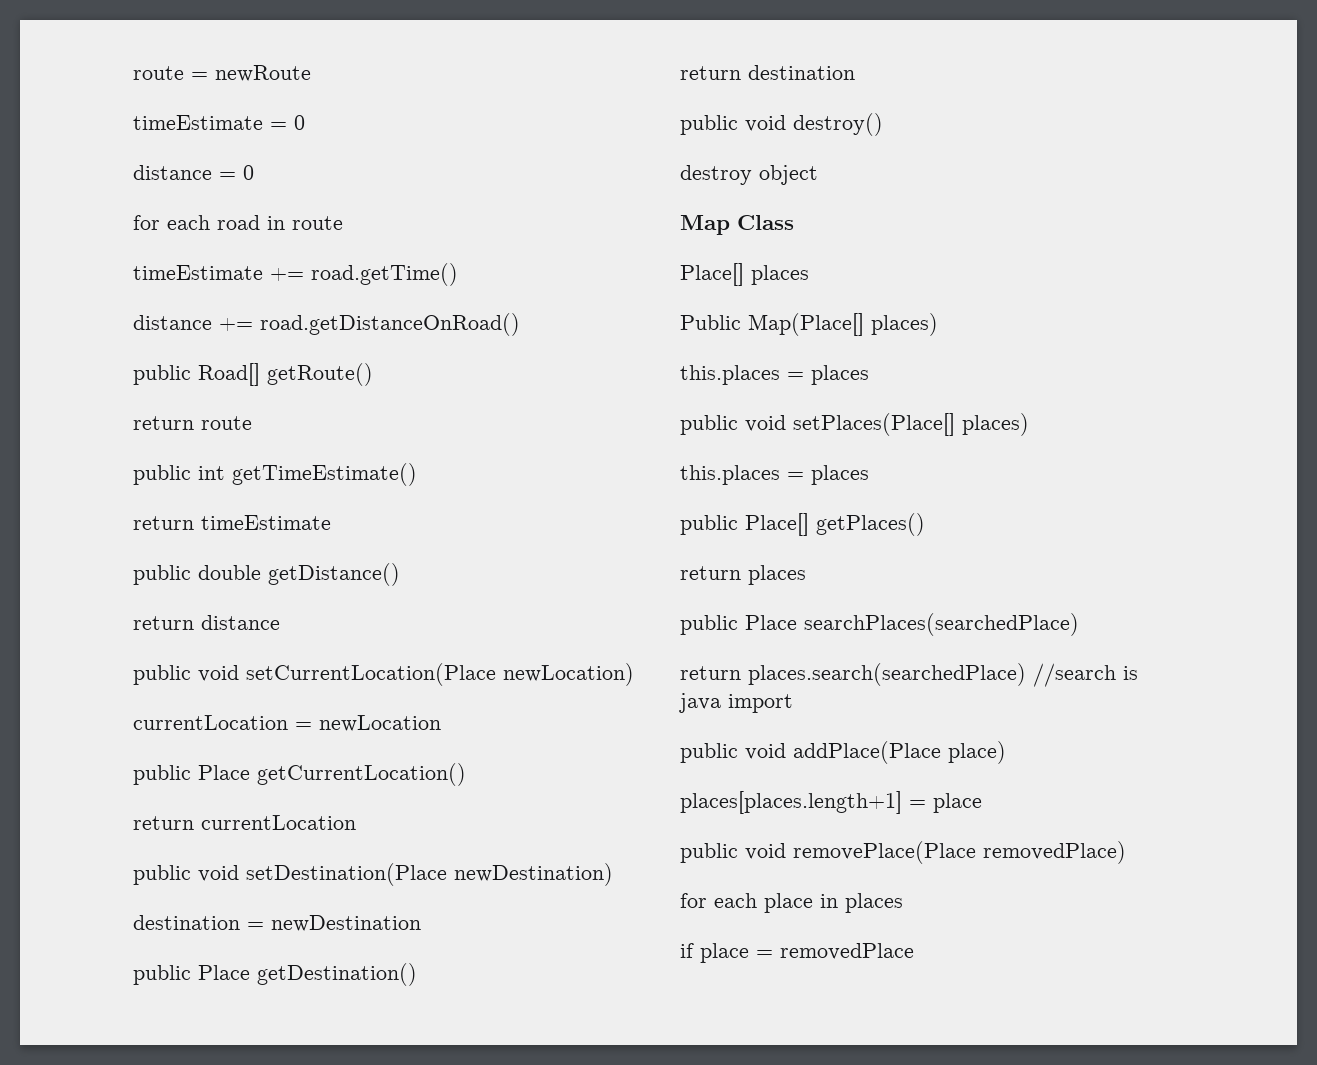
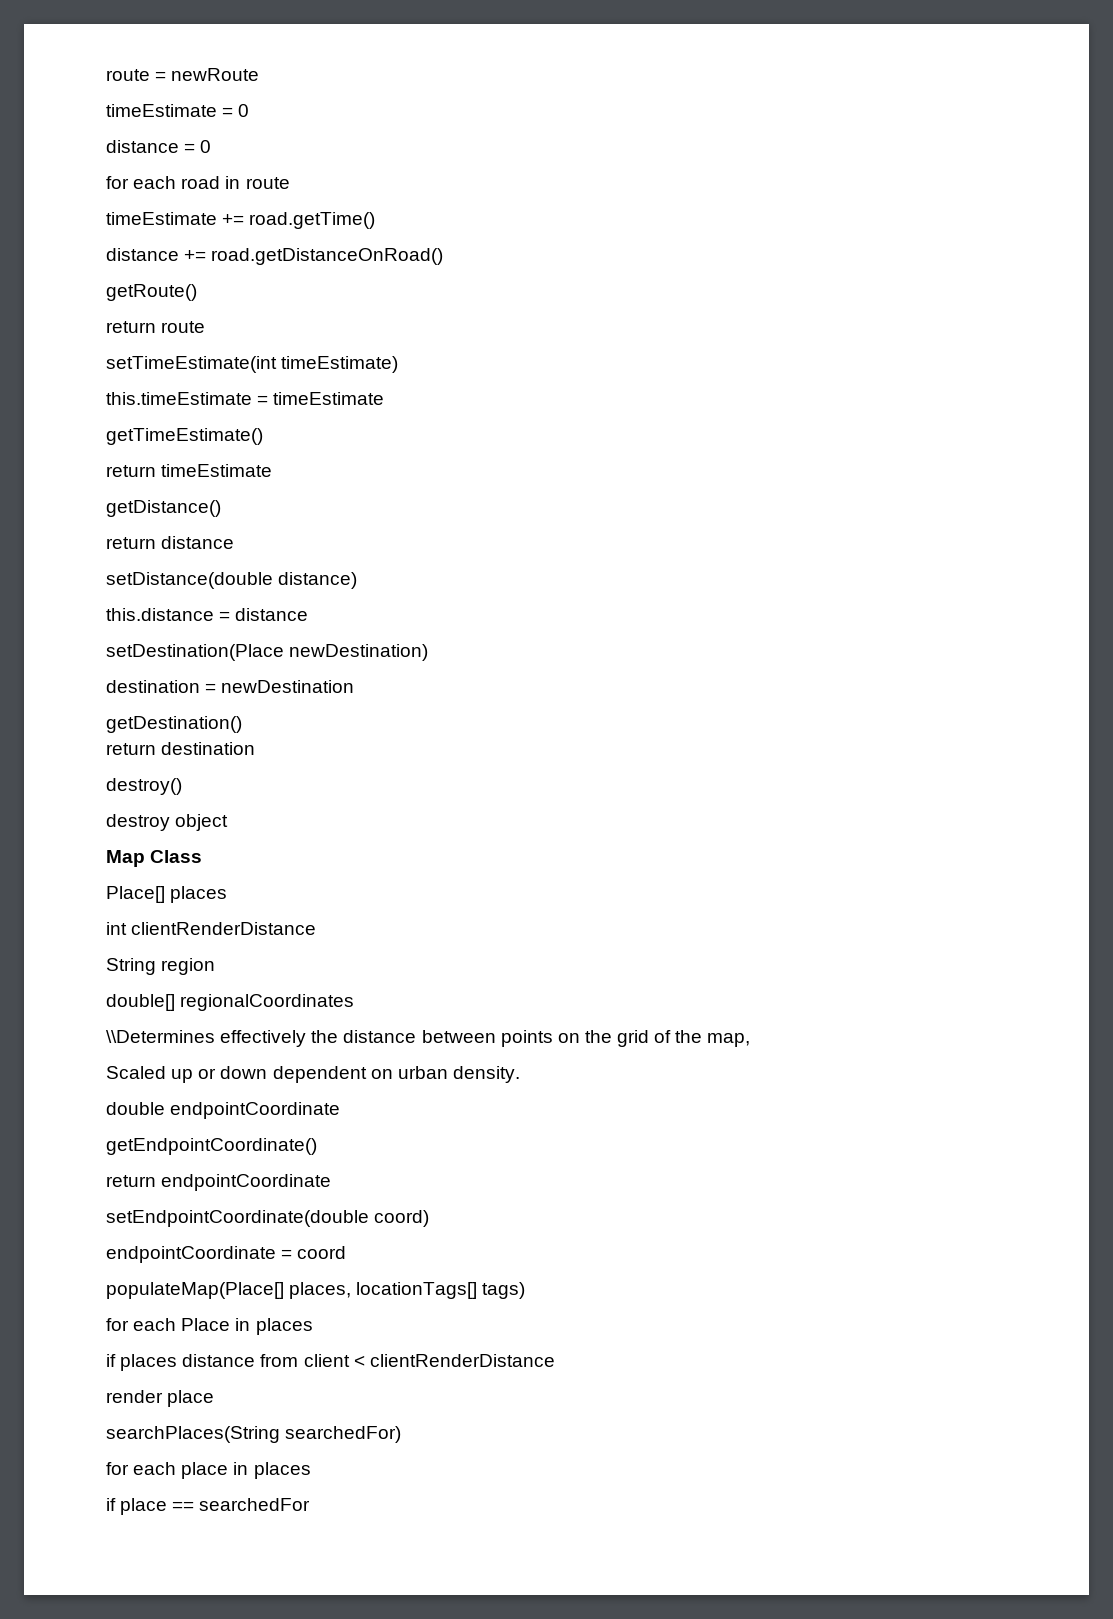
[133,363,260,386] public Road[] -> (444, 256) none
[133,465,225,485] public int -> [106,356,399,373] [106,392,385,405] setTimeEstimate(int timeEstimate) // this.timeEstimate = timeEstimate //
[133,565,261,585] public double -> (273, 470) none
[133,663,634,686] [133,715,441,732] [133,763,466,786] [133,815,356,830] [133,865,239,885] public void setCurrentLocation(Place newLocation) // currentLocation = newLocation // public Place getCurrentLocation() // return currentLocation // public void -> [106,572,358,589] [106,608,309,621] setDistance(double distance) // this.distance = distance //
[133,965,250,985] public Place -> (355, 686) none
[680,115,786,135] public void -> (256, 748) none
[680,313,938,336] [680,365,869,385] [680,413,1029,436] [680,465,869,485] [680,513,925,536] [680,565,806,585] [680,613,1079,636] [680,663,1138,687] [679,693,793,713] [680,741,1006,764] [680,791,982,814] [680,841,1126,864] Public Map(Place[] places) // this.places = places // public void setPlaces(Place[] places) // this.places = places // public Place[] getPlaces() // return places // public Place searchPlaces(searchedPlace) // return places.search(searchedPlace) //search is java import // public void addPlace(Place place) // places[places.length+1] = place // public void removePlace(Place removedPlace) -> [106,922,317,935] [106,958,216,975] [106,994,355,1011] [106,1030,751,1047] [106,1066,520,1083] [106,1102,341,1119] [106,1138,317,1155] [106,1174,332,1191] [106,1210,430,1227] [106,1246,347,1263] [106,1282,526,1299] [106,1318,313,1335] [106,1354,555,1371] [106,1390,215,1407] [106,1426,402,1443] int clientRenderDistance // String region // double[] regionalCoordinates // \\Determines effectively the distance between points on the grid of the map, // Scaled up or down dependent on urban density. // double endpointCoordinate // getEndpointCoordinate() // return endpointCoordinate // setEndpointCoordinate(double coord) // endpointCoordinate = coord // populateMap(Place[] places, locationTags[] tags) // for each Place in places // if places distance from client < clientRenderDistance // render place // searchPlaces(String searchedFor)
[756,943,914,960] = removedPlace -> [172,1498,311,1511] == searchedFor

